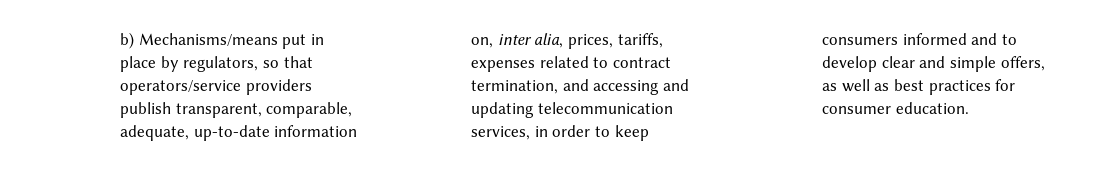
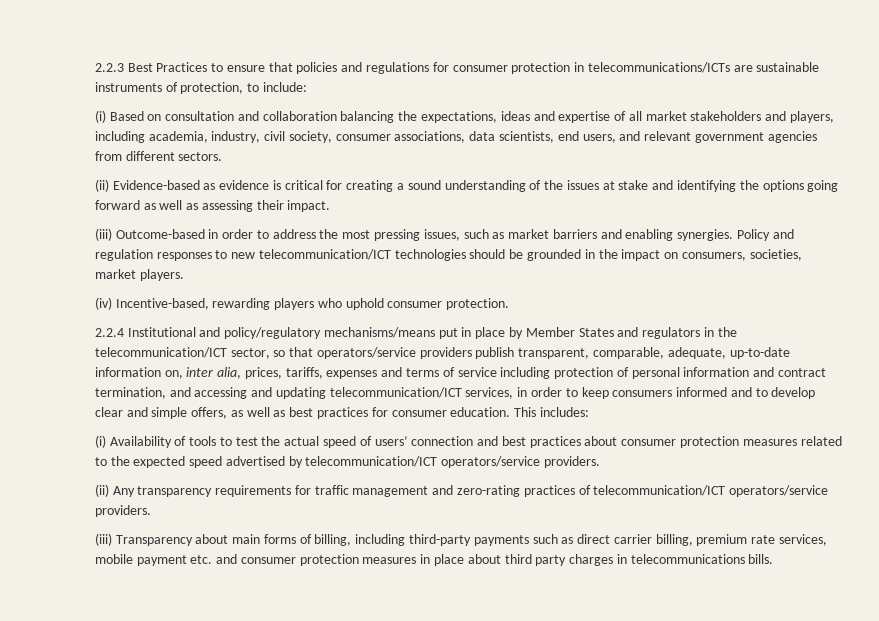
[120,32,324,49] [120,56,259,72] b) Mechanisms/means put in place by regulators, -> [94,62,820,74] [94,82,307,94] [94,110,835,123] [94,131,817,143] [94,151,223,161] [94,179,839,192] [94,200,331,212] [94,228,794,241] [94,249,802,261] [94,269,184,281] [94,297,510,310] [94,327,737,339] [94,347,270,359] 2.2.3 Best Practices to ensure that policies and regulations for consumer protection in telecommunications/ICTs are sustainable instruments of protection, to include: // (i) Based on consultation and collaboration balancing the expectations, ideas and expertise of all market stakeholders and players, including academia, industry, civil society, consumer associations, data scientists, end users, and relevant government agencies from different sectors. // (ii) Evidence-based as evidence is critical for creating a sound understanding of the issues at stake and identifying the options going forward as well as assessing their impact. // (iii) Outcome-based in order to address the most pressing issues, such as market barriers and enabling synergies. Policy and regulation responses to new telecommunication/ICT technologies should be grounded in the impact on consumers, societies, market players. // (iv) Incentive-based, rewarding players who uphold consumer protection. // 2.2.4 Institutional and policy/regulatory mechanisms/means put in place by Member States and regulators in the telecommunication/ICT sector,
[539,56,609,68] related to -> [381,367,775,379] and terms of service including protection of personal information and
[537,102,673,114] telecommunication -> [329,387,462,398] telecommunication/ICT
(969, 108) none -> [514,407,589,417] [94,435,842,448] [94,456,601,468] [94,484,829,497] [94,505,151,517] [94,533,828,546] [94,554,774,566] This includes: // (i) Availability of tools to test the actual speed of users’ connection and best practices about consumer protection measures related to the expected speed advertised by telecommunication/ICT operators/service providers. // (ii) Any transparency requirements for traffic management and zero-rating practices of telecommunication/ICT operators/service providers. // (iii) Transparency about main forms of billing, including third-party payments such as direct carrier billing, premium rate services, mobile payment etc. and consumer protection measures in place about third party charges in telecommunications bills.

